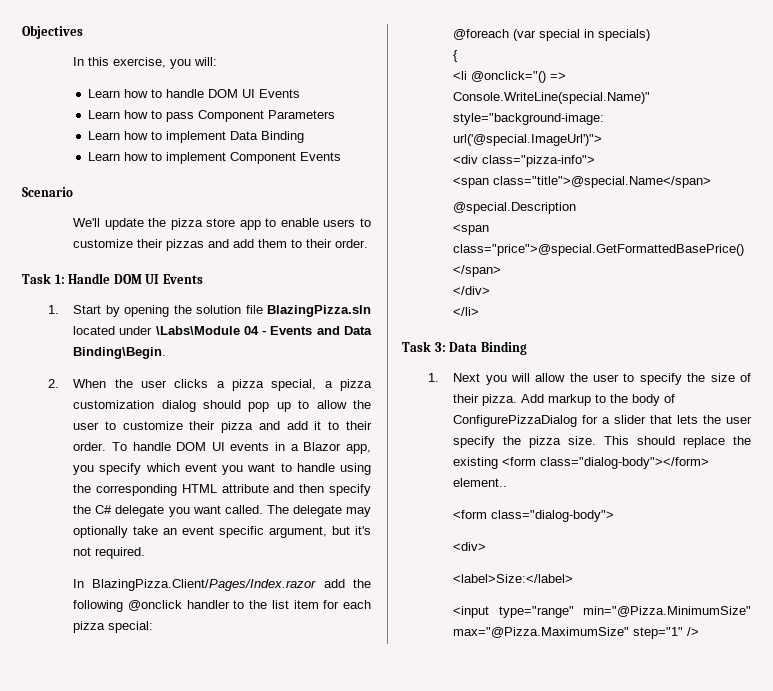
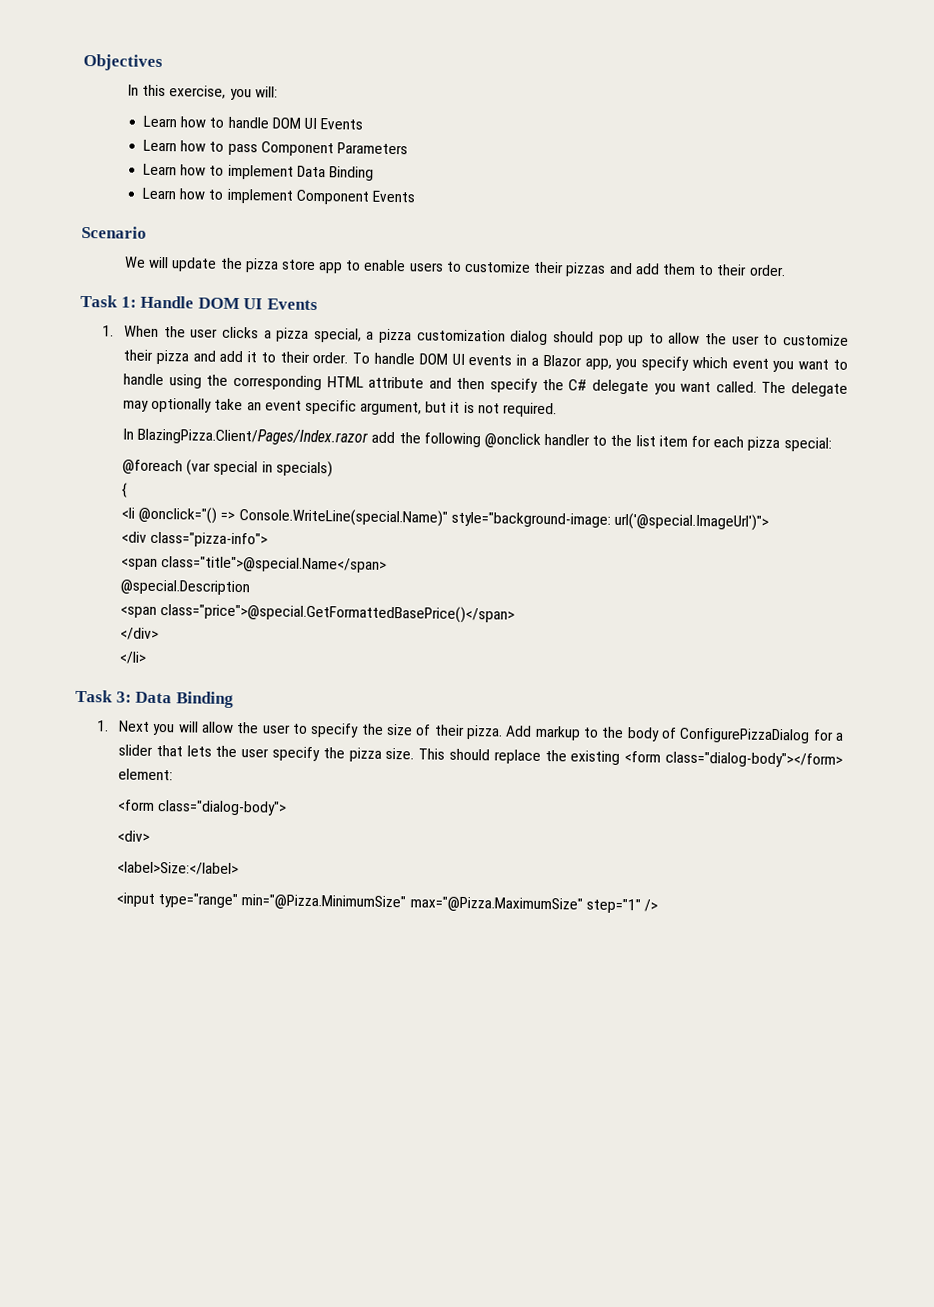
[73,218,101,227] We'll -> [123,256,170,269] We will
[73,305,371,317] [73,326,372,335] [73,347,167,359] [47,379,59,388] Start by opening the solution file BlazingPizza.sln located under \Labs\Module 04 - Events and Data Binding\Begin. // 2. -> (114, 331) none
[355,526,371,535] it's -> [450,401,475,414] it is
[453,478,508,487] element.. -> [117,768,173,781] element:

